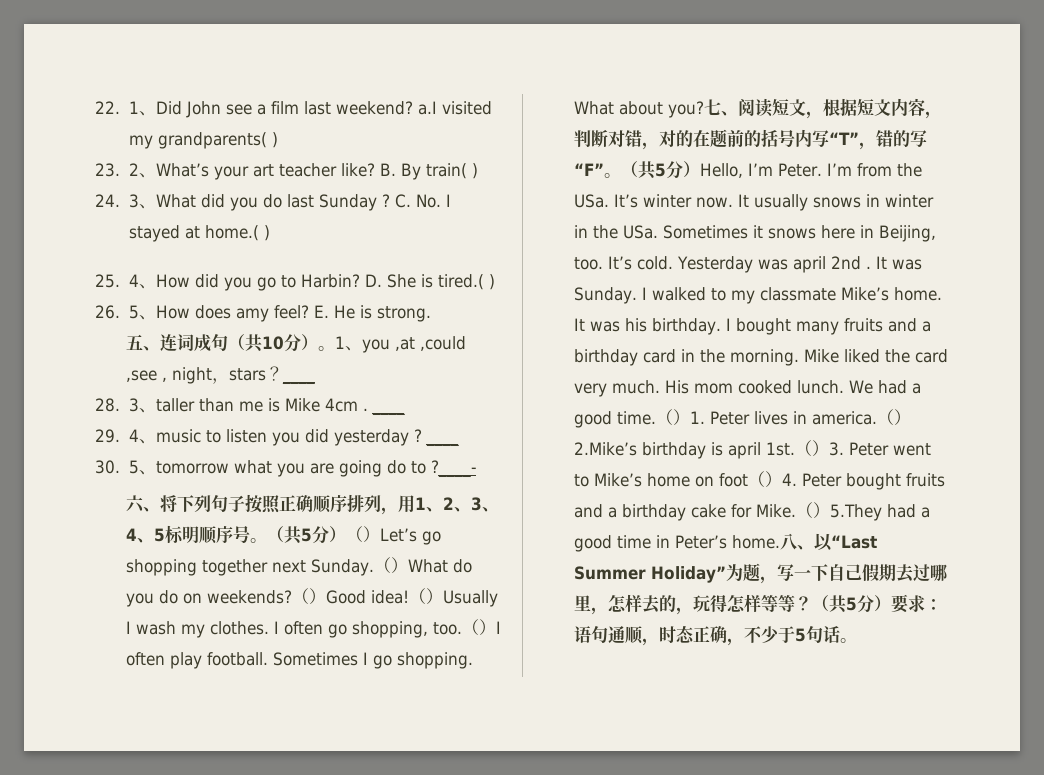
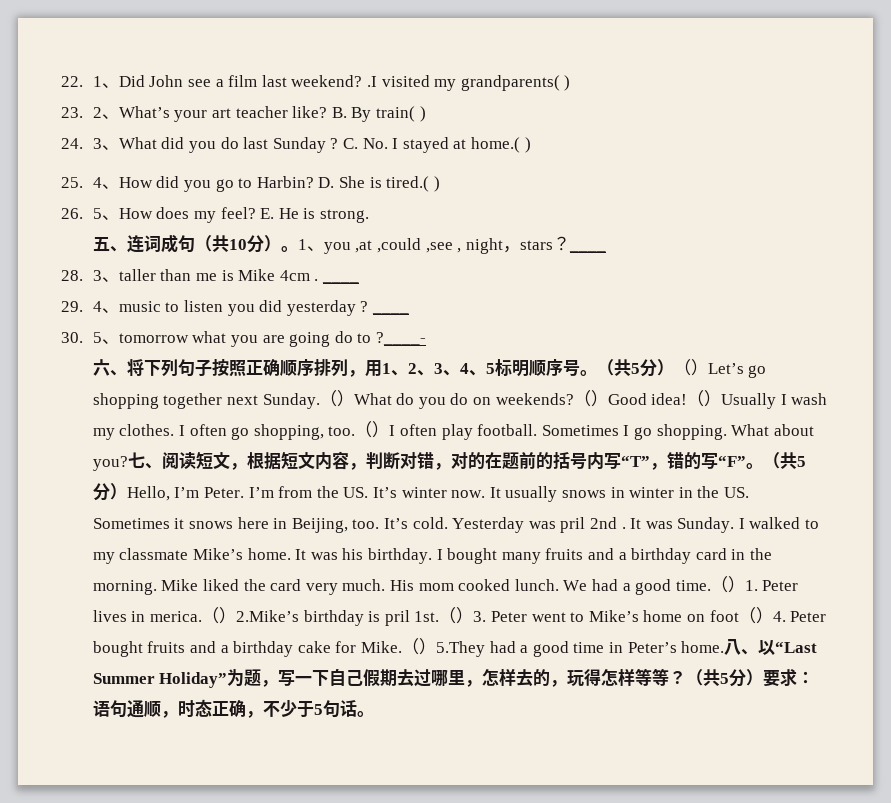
[417,101,437,115] a.I -> [366,76,377,87] .I
[235,308,269,322] amy -> [194,211,217,223] my
[573,194,609,208] USa. -> [343,487,369,498] US.
[622,225,658,239] USa. -> [723,487,749,498] US.
[792,256,826,273] april -> [560,517,586,533] pril
[811,411,877,425] america. -> [150,611,203,622] merica.
[727,442,761,459] april -> [384,610,410,626] pril

